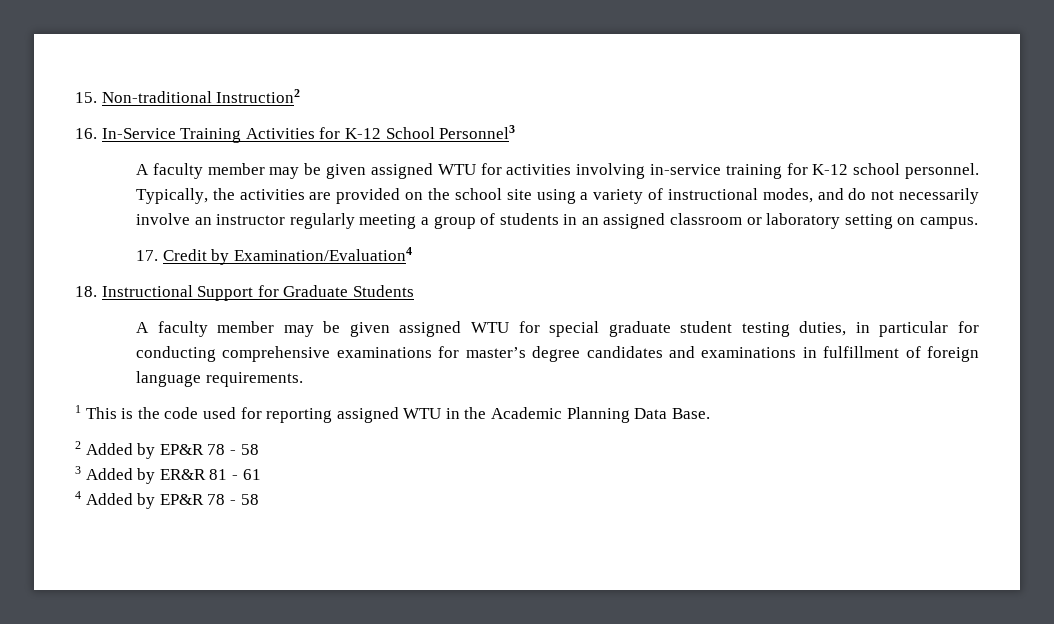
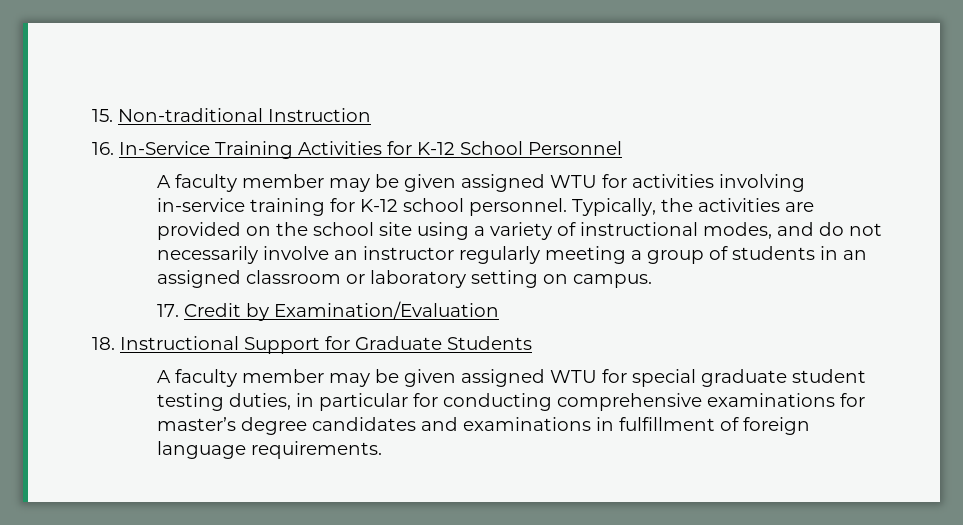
[216,89,301,103] Instruction2 -> [268,108,371,122] Instruction
[439,125,516,139] Personnel3 -> [528,141,622,155] Personnel
[233,247,412,261] Examination/Evaluation4 -> [274,301,500,319] Examination/Evaluation
[75,405,710,423] [75,441,259,459] [75,466,261,484] [75,491,259,509] // 1 This is the code used for reporting assigned WTU in the Academic Planning Data Base. // 2 Added by EP&R 78 - 58 // 3 Added by ER&R 81 - 61 // 4 Added by EP&R 78 - 58 -> (383, 450) none

